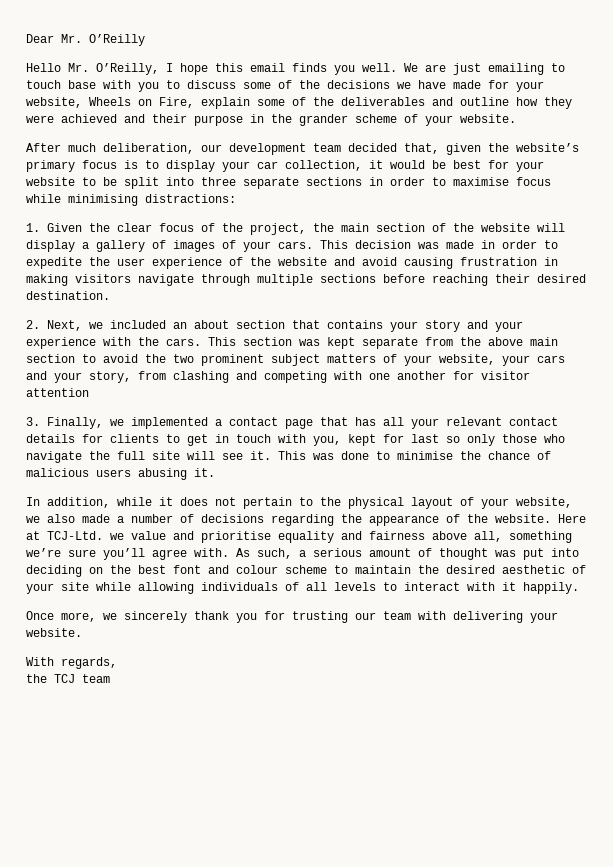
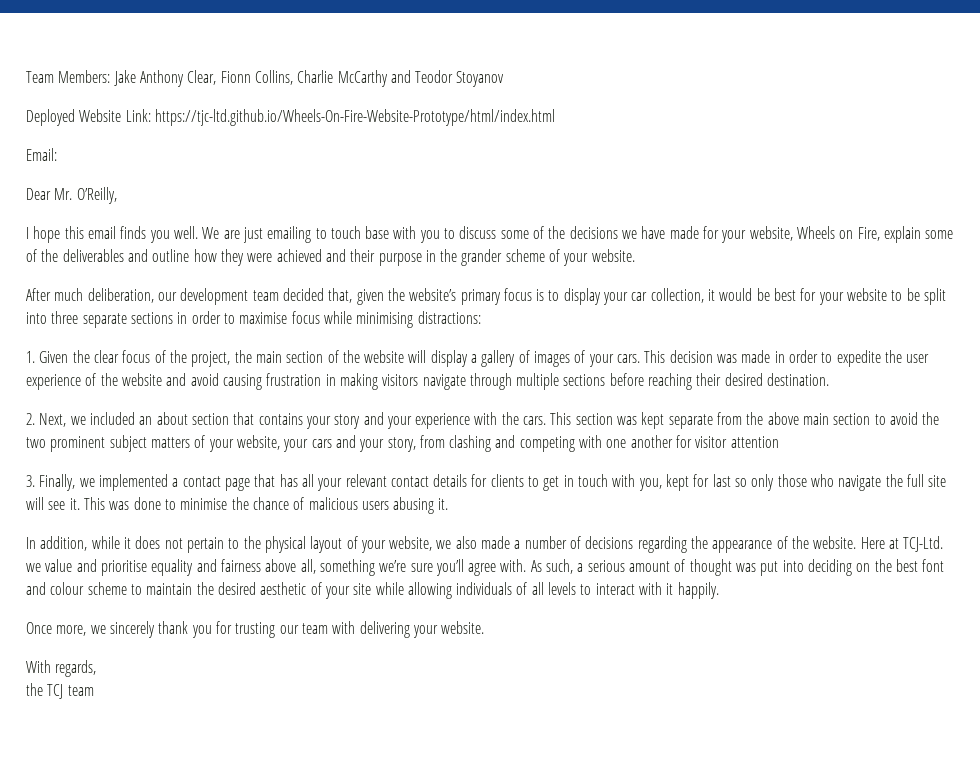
[26,34,145,46] [26,63,159,75] Dear Mr. O’Reilly // Hello Mr. O’Reilly, -> [26,70,505,87] [26,109,555,126] [26,148,57,161] [26,187,117,204] Team Members: Jake Anthony Clear, Fionn Collins, Charlie McCarthy and Teodor Stoyanov // Deployed Website Link: https://tjc-ltd.github.io/Wheels-On-Fire-Website-Prototype/html/index.html // Email: // Dear Mr. O’Reilly, //

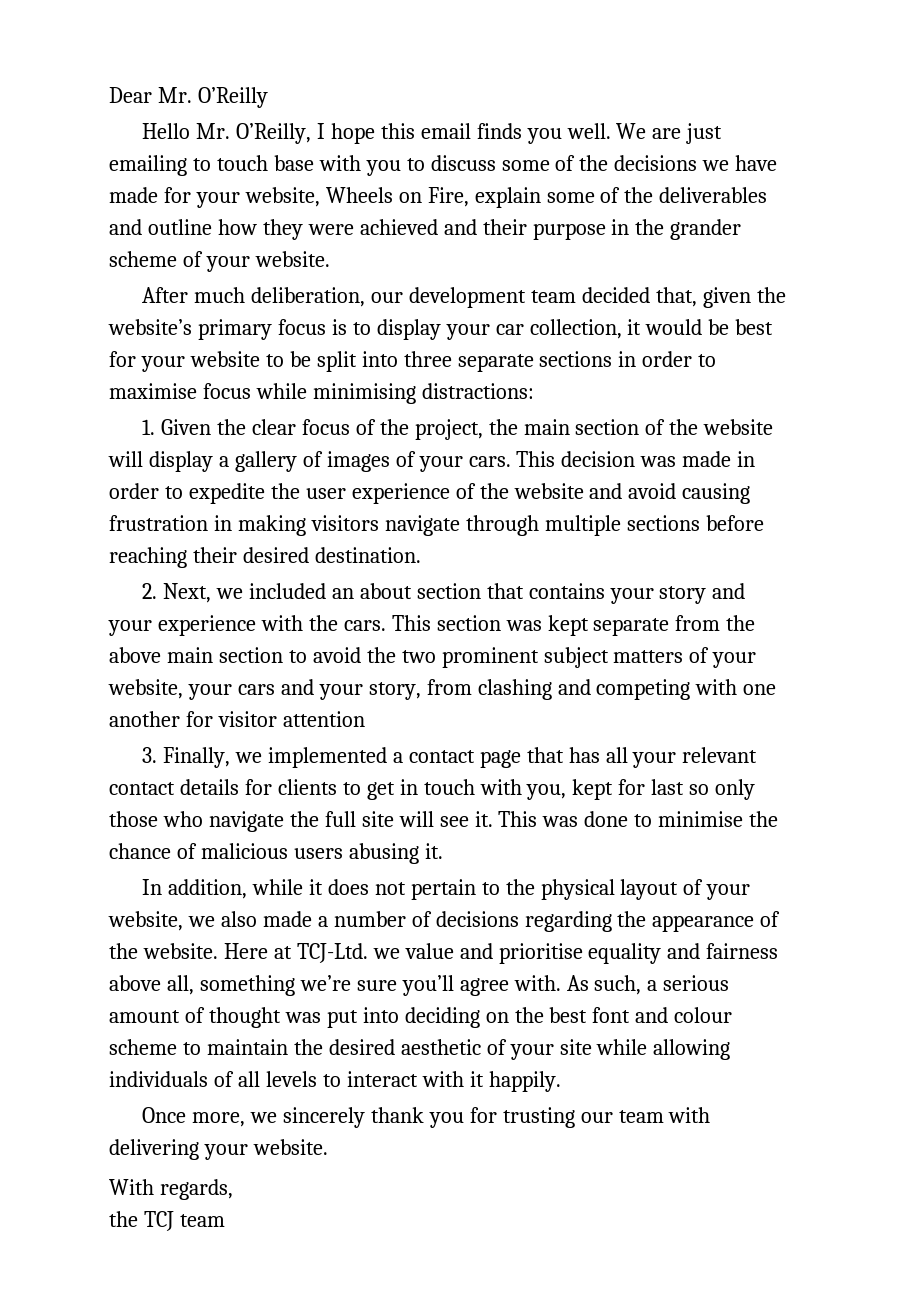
[26,70,505,87] [26,109,555,126] [26,148,57,161] [26,188,51,200] Team Members: Jake Anthony Clear, Fionn Collins, Charlie McCarthy and Teodor Stoyanov // Deployed Website Link: https://tjc-ltd.github.io/Wheels-On-Fire-Website-Prototype/html/index.html // Email: // Dear -> [109,87,268,108] [142,123,191,139] Dear Mr. O’Reilly // Hello
(117, 195) // -> (311, 133) none

